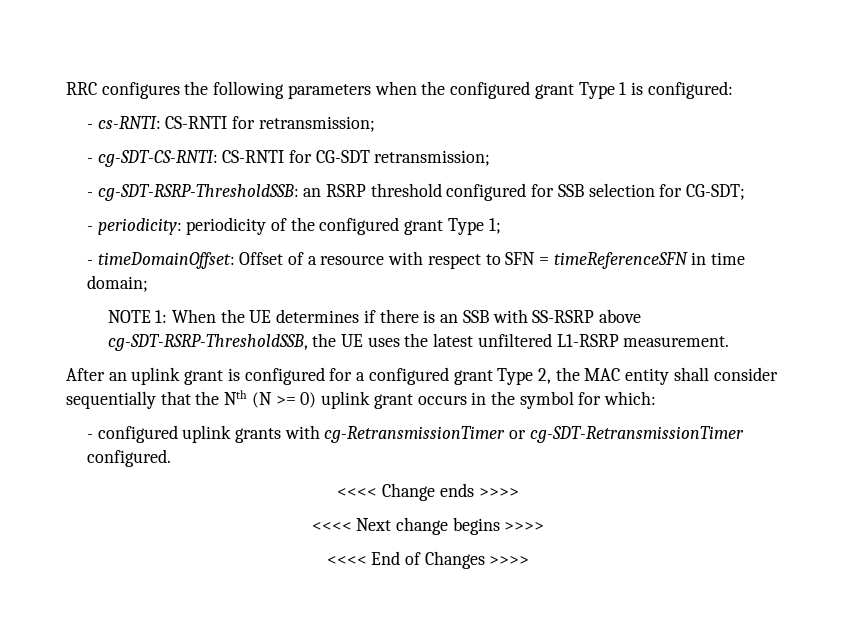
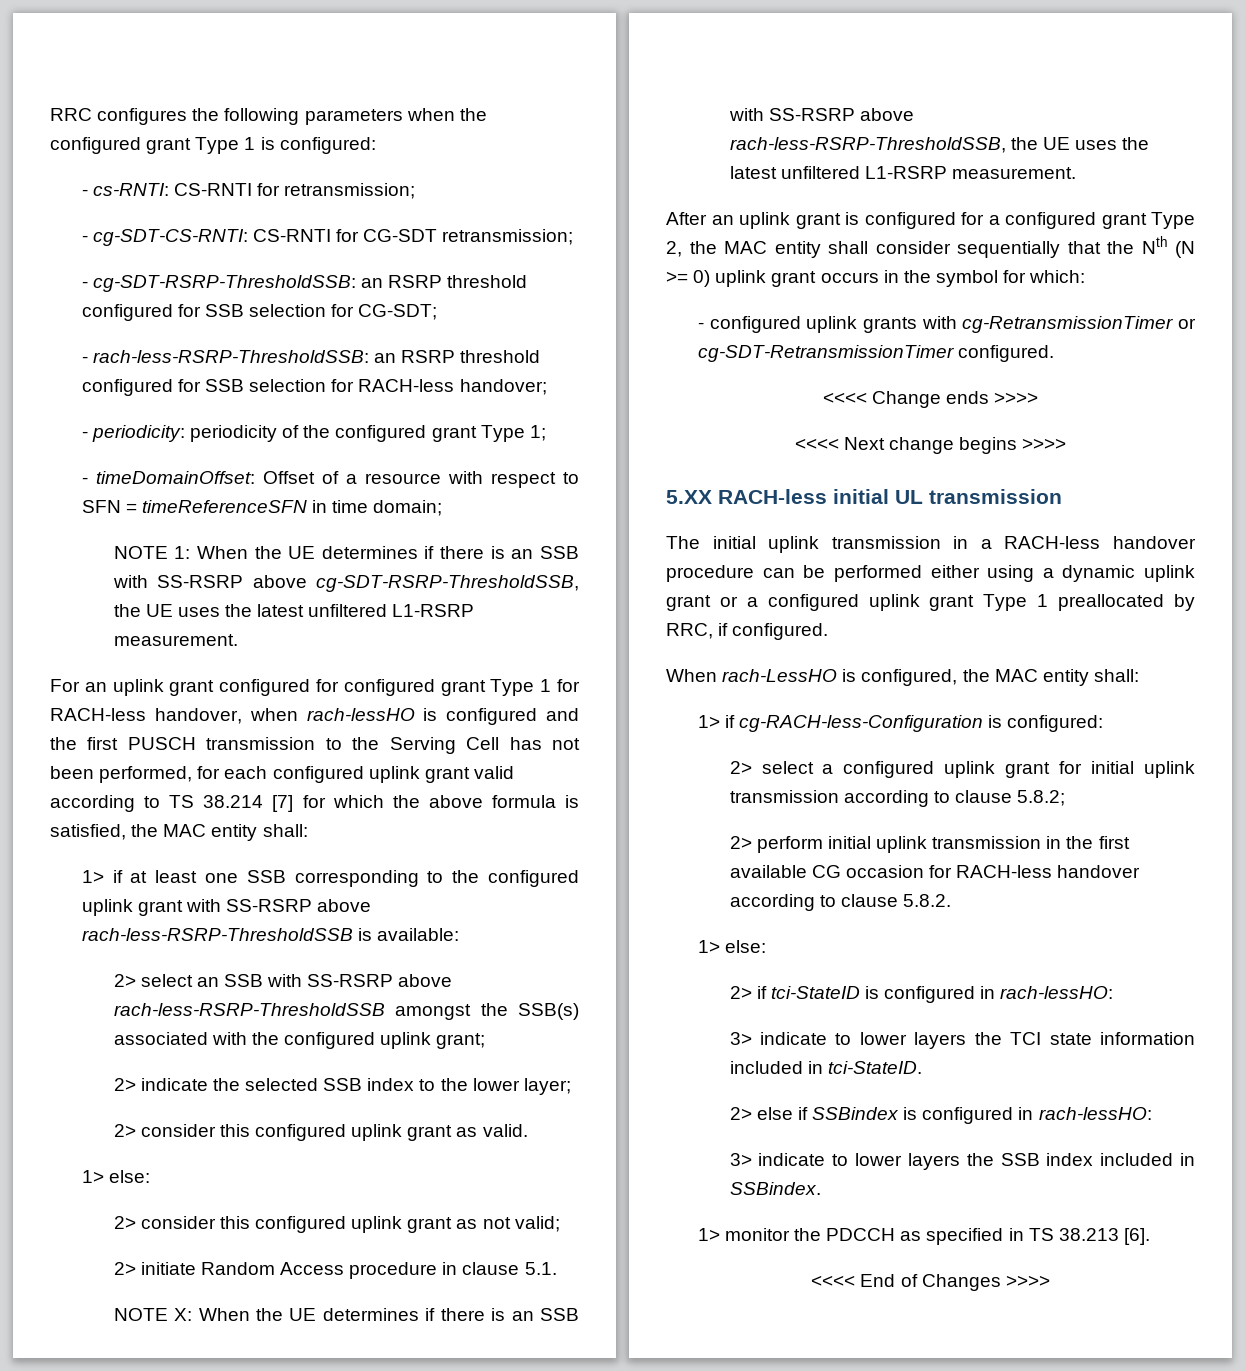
(746, 192) none -> [81,350,541,363] [81,379,547,396] // - rach-less-RSRP-ThresholdSSB: an RSRP threshold configured for SSB selection for RACH-less handover;
(730, 341) none -> [50,679,581,696] [50,708,579,725] [50,737,580,754] [50,766,514,783] [50,795,580,812] [50,824,308,841] [81,870,579,887] [81,899,372,916] [81,928,460,941] [113,974,453,987] [113,1003,579,1020] [113,1032,486,1049] [113,1078,571,1095] [113,1124,528,1141] [81,1170,150,1183] [113,1216,560,1233] [113,1262,557,1279] [113,1308,579,1321] [728,108,914,121] [729,137,1150,153] [729,166,1077,179] // For an uplink grant configured for configured grant Type 1 for RACH-less handover, when rach-lessHO is configured and the first PUSCH transmission to the Serving Cell has not been performed, for each configured uplink grant valid according to TS 38.214 [7] for which the above formula is satisfied, the MAC entity shall: // 1> if at least one SSB corresponding to the configured uplink grant with SS-RSRP above rach-less-RSRP-ThresholdSSB is available: // 2> select an SSB with SS-RSRP above rach-less-RSRP-ThresholdSSB amongst the SSB(s) associated with the configured uplink grant; // 2> indicate the selected SSB index to the lower layer; // 2> consider this configured uplink grant as valid. // 1> else: // 2> consider this configured uplink grant as not valid; // 2> initiate Random Access procedure in clause 5.1. // NOTE X: When the UE determines if there is an SSB with SS-RSRP above rach-less-RSRP-ThresholdSSB, the UE uses the latest unfiltered L1-RSRP measurement.
(545, 526) none -> [666,489,1062,504] [666,536,1196,553] [666,565,1195,582] [666,594,1195,611] [666,623,829,640] [666,669,1139,686] [697,715,1104,732] [729,761,1195,778] [729,790,1066,807] [729,836,1130,853] [729,865,1141,878] [729,894,952,911] [697,940,766,953] [729,986,1114,1003] [729,1032,1195,1049] [729,1061,922,1074] [729,1107,1152,1124] [729,1153,1195,1170] [729,1182,821,1195] [697,1228,1150,1245] // 5.XX RACH-less initial UL transmission // The initial uplink transmission in a RACH-less handover procedure can be performed either using a dynamic uplink grant or a configured uplink grant Type 1 preallocated by RRC, if configured. // When rach-LessHO is configured, the MAC entity shall: // 1> if cg-RACH-less-Configuration is configured: // 2> select a configured uplink grant for initial uplink transmission according to clause 5.8.2; // 2> perform initial uplink transmission in the first available CG occasion for RACH-less handover according to clause 5.8.2. // 1> else: // 2> if tci-StateID is configured in rach-lessHO: // 3> indicate to lower layers the TCI state information included in tci-StateID. // 2> else if SSBindex is configured in rach-lessHO: // 3> indicate to lower layers the SSB index included in SSBindex. // 1> monitor the PDCCH as specified in TS 38.213 [6].

